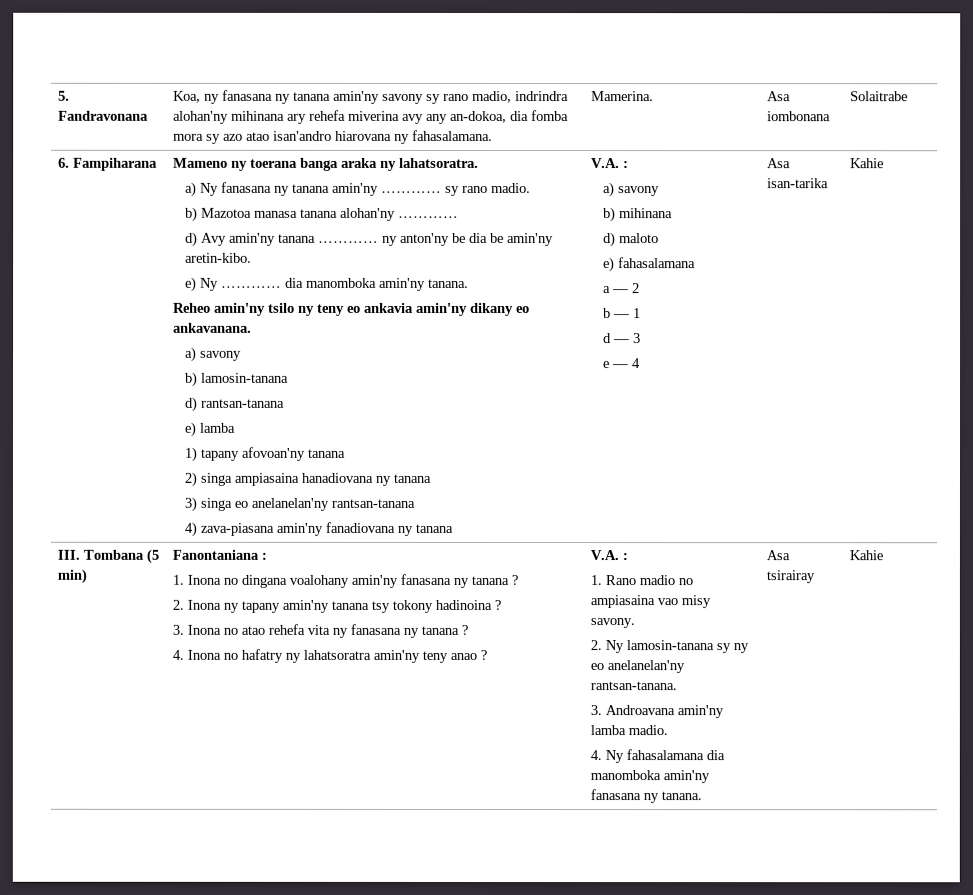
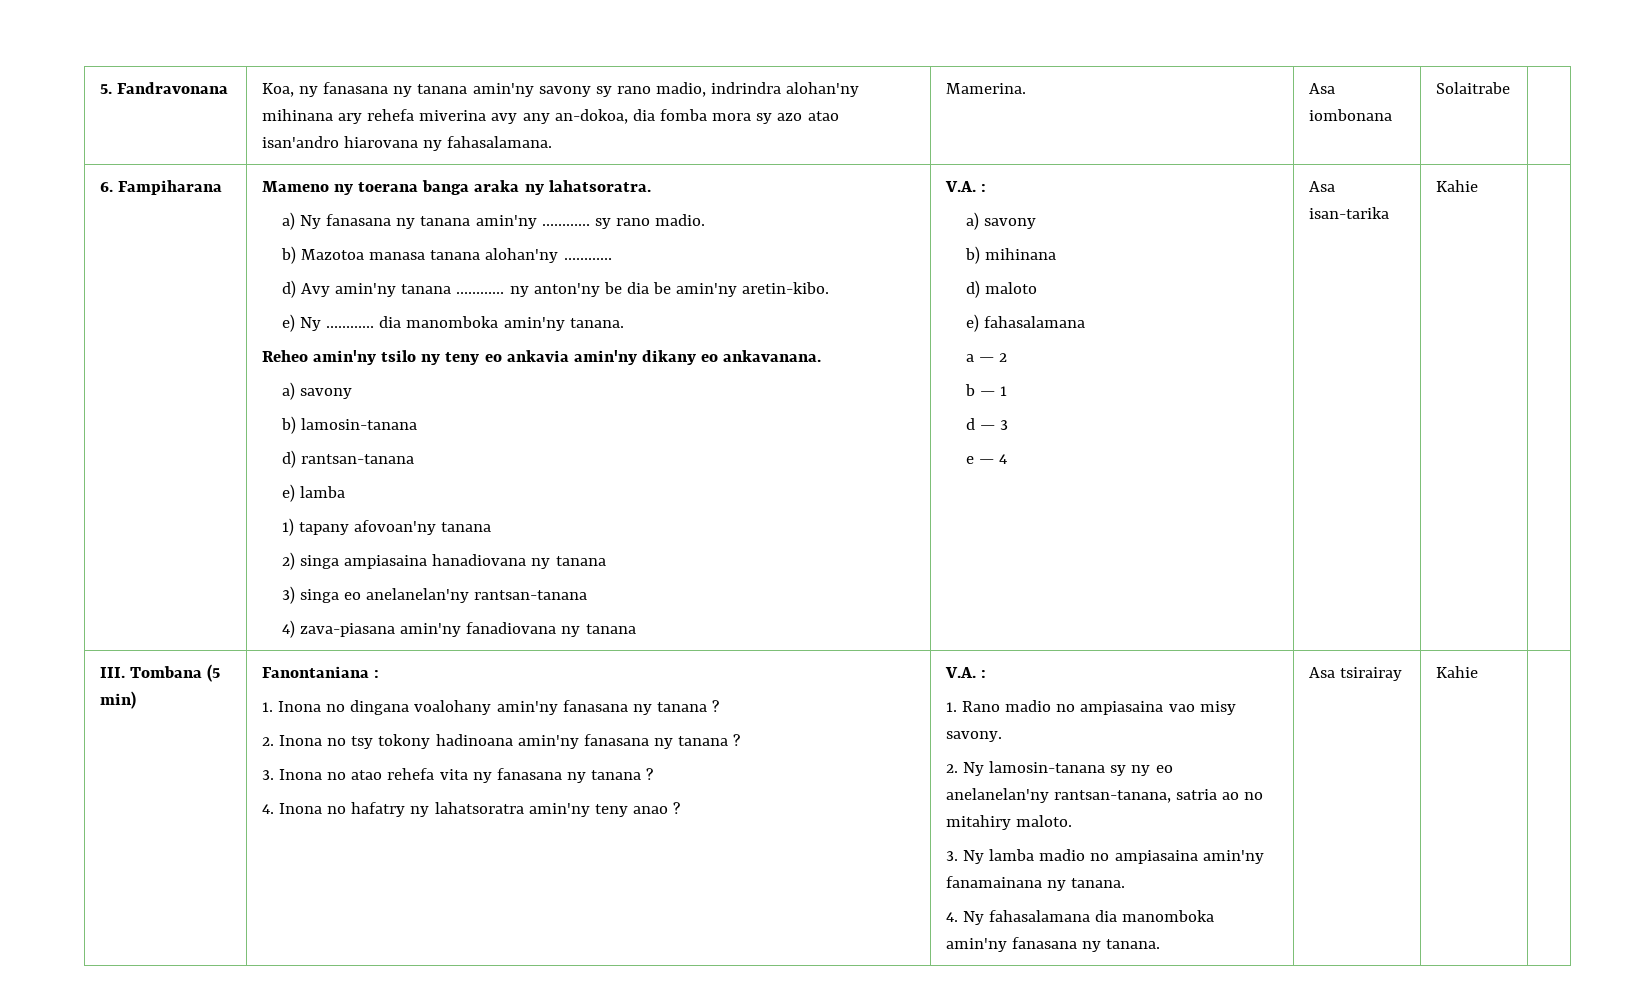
[222,599,492,613] ny tapany amin'ny tanana tsy tokony hadinoina -> [327,734,729,749] no tsy tokony hadinoana amin'ny fanasana ny tanana
[589,681,677,691] [589,705,724,719] [589,725,668,736] rantsan-tanana. // 3. Androavana amin'ny lamba madio. -> [1054,789,1264,803] [945,815,1073,830] [945,849,1264,864] [945,876,1126,891] rantsan-tanana, satria ao no mitahiry maloto. // 3. Ny lamba madio no ampiasaina amin'ny fanamainana ny tanana.

